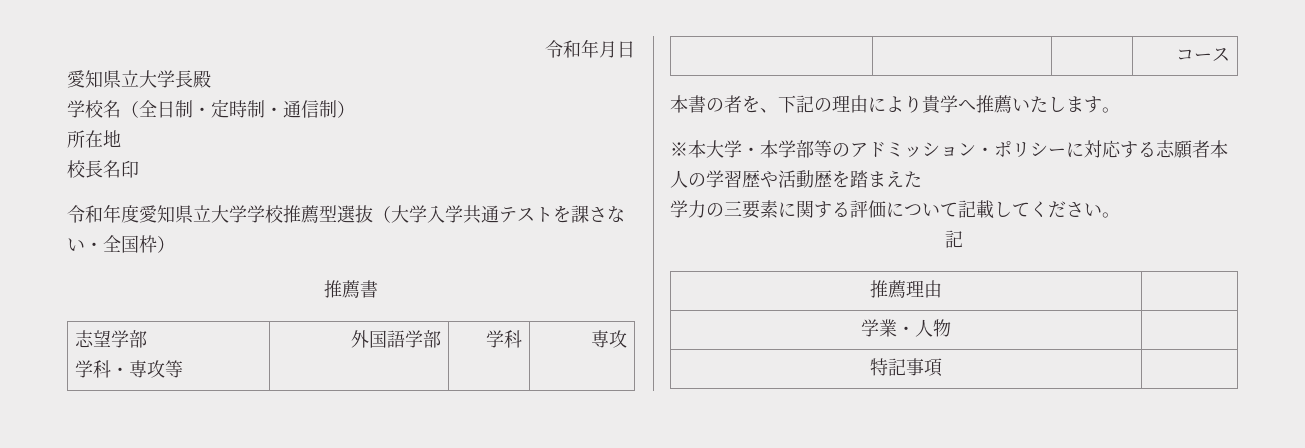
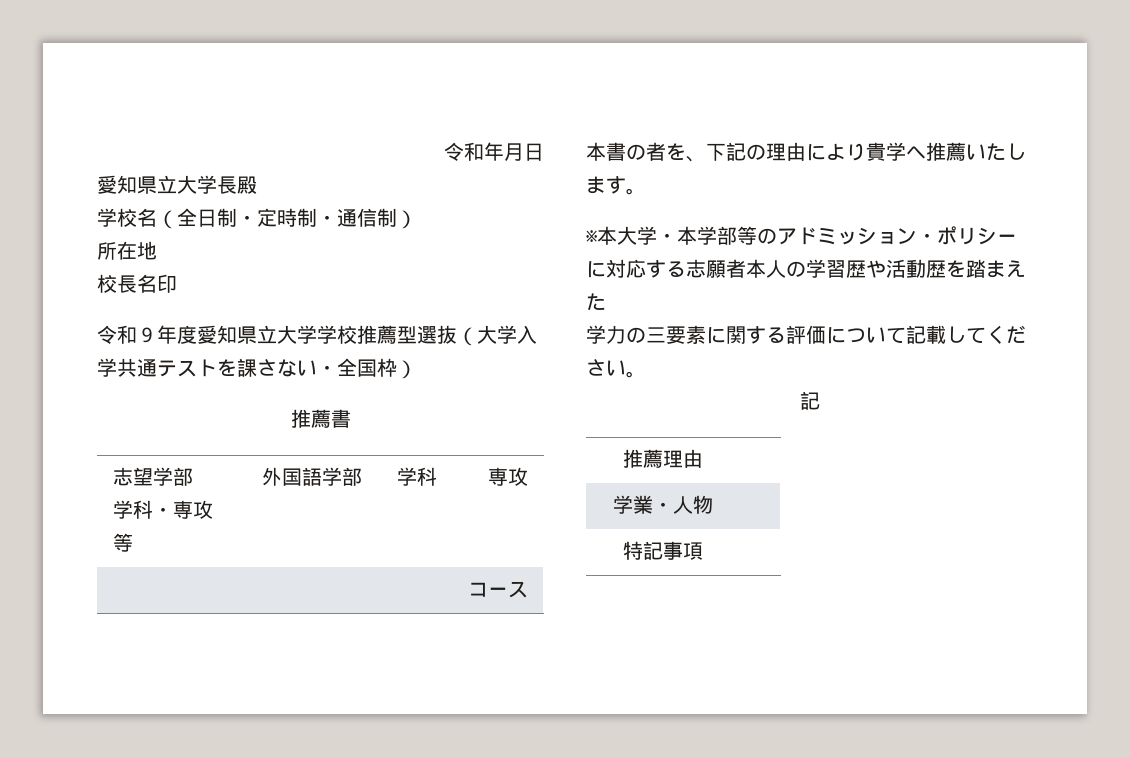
(103, 214) none -> [137,327,157,343] ９

